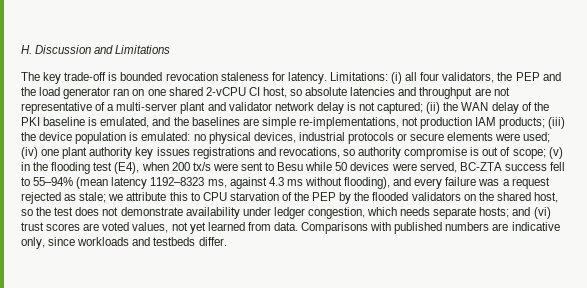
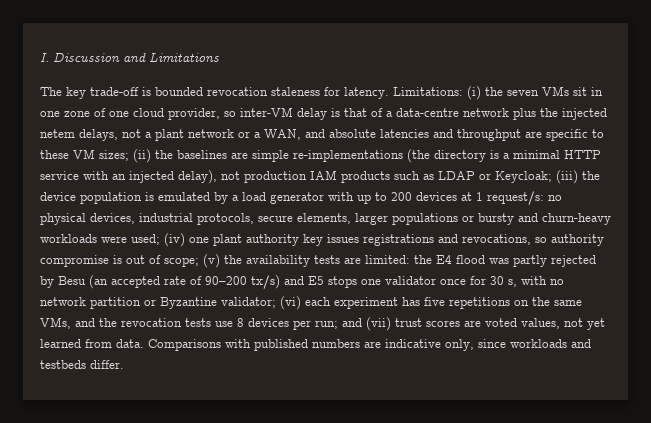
[21,45,32,54] H. -> [40,53,49,62] I.
[405,72,561,83] [21,87,303,99] all four validators, the PEP and the load generator ran on one shared 2-vCPU CI host, so -> [485,86,603,96] [40,107,607,120] [40,129,325,141] the seven VMs sit in one zone of one cloud provider, so inter-VM delay is that of a data-centre network plus the injected netem delays, not a plant network or a WAN, and
[493,87,510,96] [21,102,549,114] [21,117,546,129] not representative of a multi-server plant and validator network delay is not captured; (ii) the WAN delay of the PKI baseline is emulated, and the baselines are simple re-implementations, not production IAM products; -> [546,129,604,141] [40,149,601,163] [40,170,552,184] specific to these VM sizes; (ii) the baselines are simple re-implementations (the directory is a minimal HTTP service with an injected delay), not production IAM products such as LDAP or Keycloak;
[141,132,494,144] emulated: no physical devices, industrial protocols or secure elements -> [158,191,562,205] [40,213,611,225] [40,234,97,243] emulated by a load generator with up to 200 devices at 1 request/s: no physical devices, industrial protocols, secure elements, larger populations or bursty and churn-heavy workloads
[21,162,565,174] [21,177,550,189] [21,192,558,204] [21,207,551,219] in the flooding test (E4), when 200 tx/s were sent to Besu while 50 devices were served, BC-ZTA success fell to 55–94% (mean latency 1192–8323 ms, against 4.3 ms without flooding), and every failure was a request rejected as stale; we attribute this to CPU starvation of the PEP by the flooded validators on the shared host, so the test does not demonstrate availability under ledger congestion, which needs separate hosts; and (vi) -> [224,255,596,267] [40,275,564,289] [40,296,582,310] [40,317,391,331] the availability tests are limited: the E4 flood was partly rejected by Besu (an accepted rate of 90–200 tx/s) and E5 stops one validator once for 30 s, with no network partition or Byzantine validator; (vi) each experiment has five repetitions on the same VMs, and the revocation tests use 8 devices per run; and (vii)

